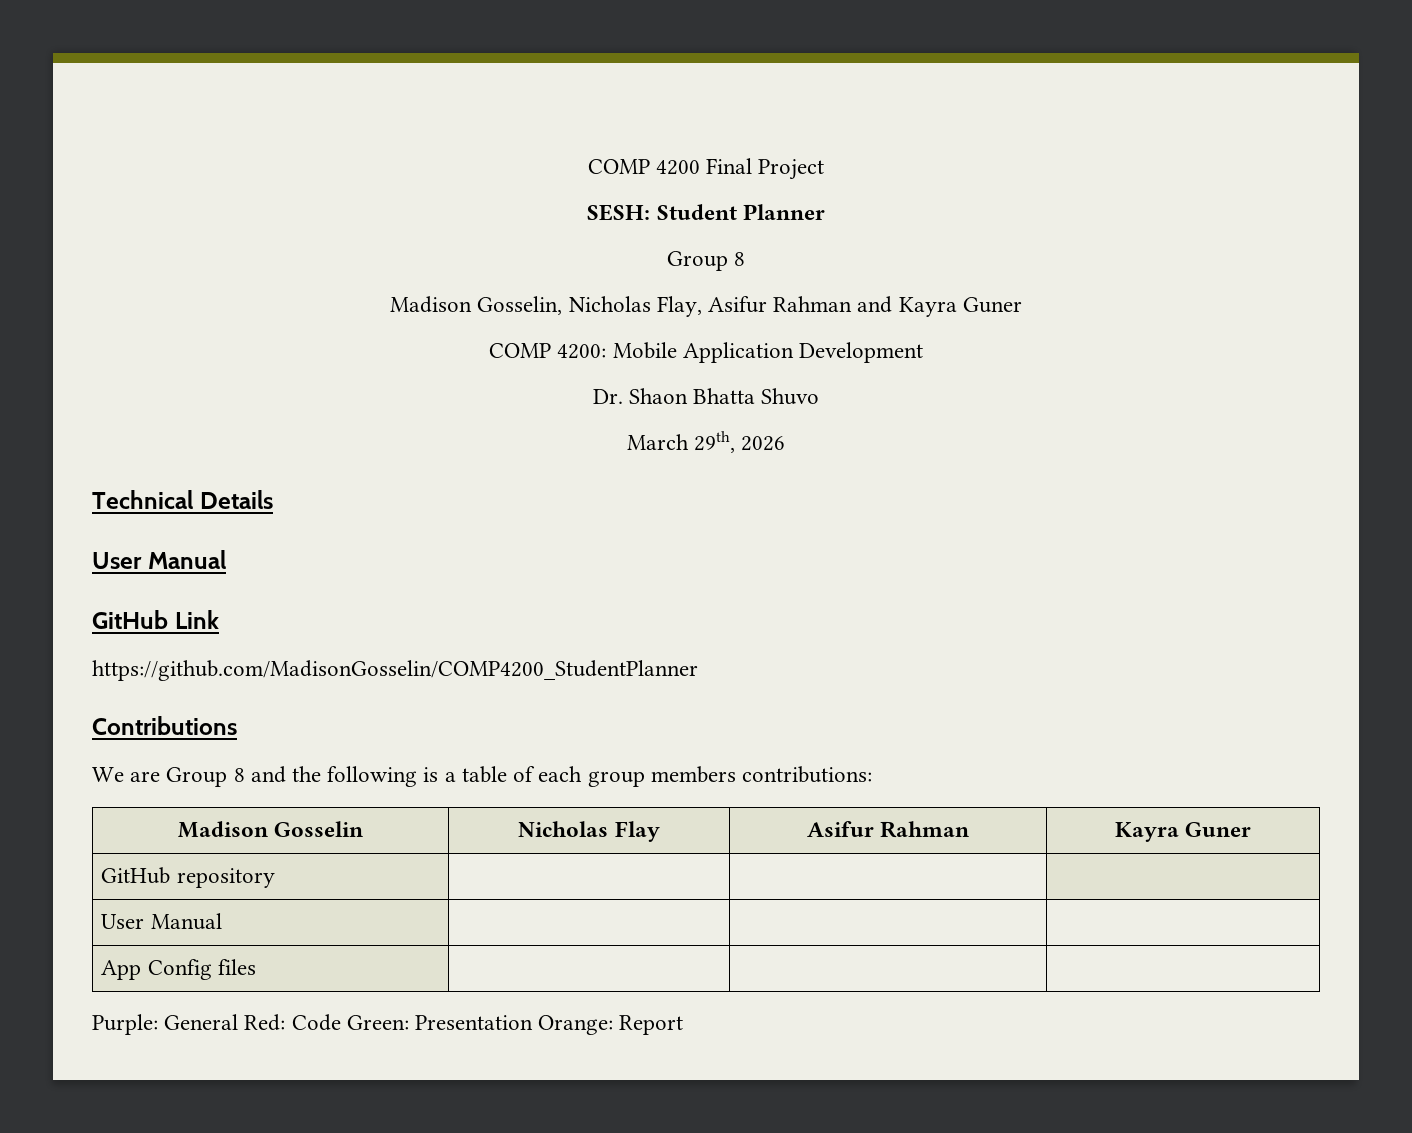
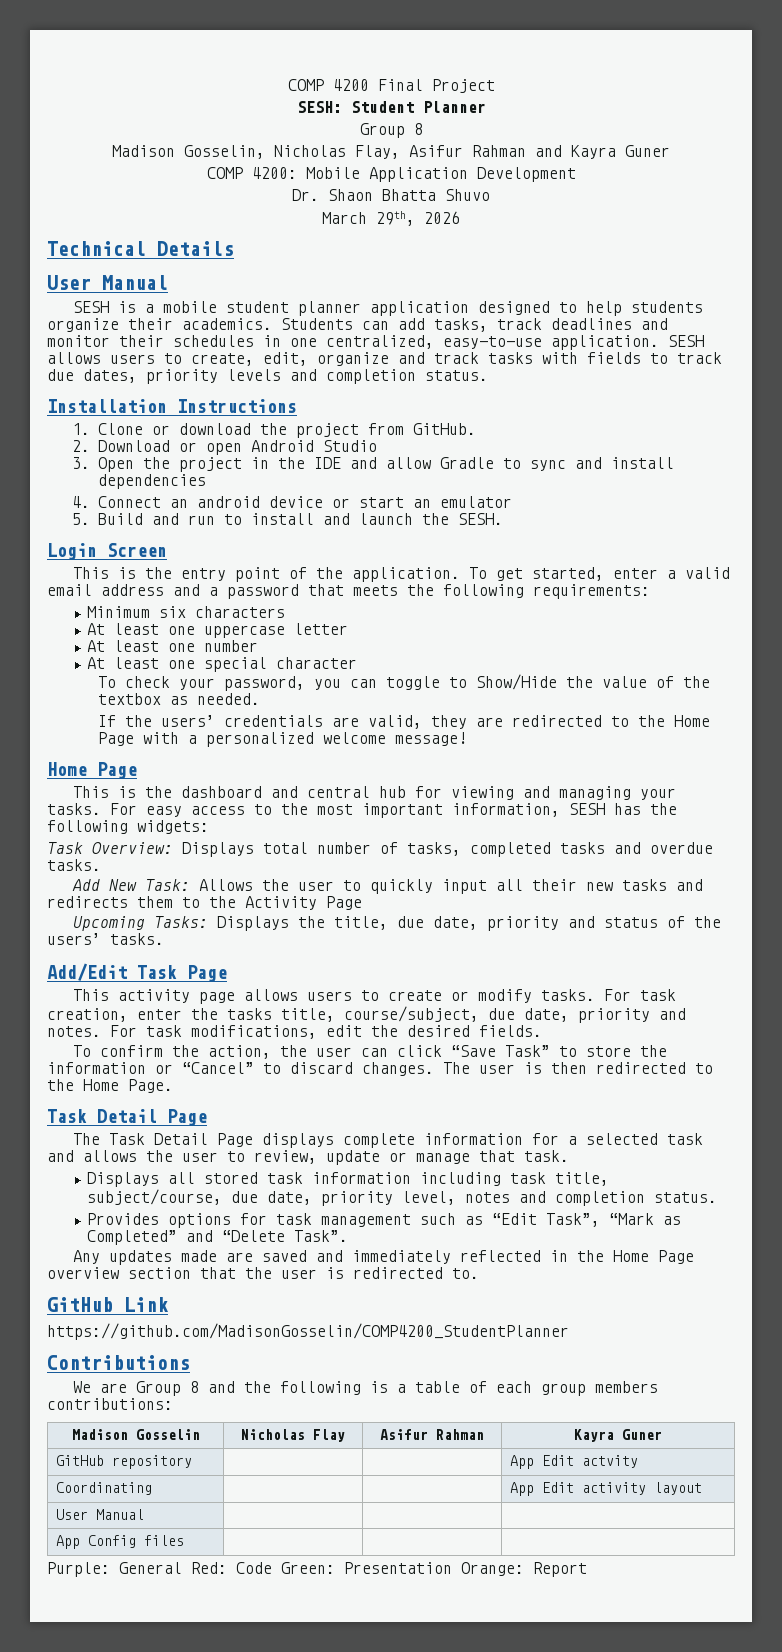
(226, 559) none -> [72,301,703,316] [47,318,668,332] [47,335,704,350] [47,352,722,366] [47,369,488,384] [47,399,297,413] [72,423,476,438] [72,440,377,455] [72,457,674,472] [97,474,206,489] [72,496,512,508] [72,513,503,525] [47,543,167,560] [72,567,730,582] [47,584,650,599] [86,606,285,618] [86,623,348,638] [86,640,258,652] [86,657,357,672] [97,674,710,691] [97,693,260,705] [97,715,710,729] [97,732,467,747] [47,762,137,779] [72,786,676,800] [47,803,677,818] [47,820,209,834] [47,842,713,857] [47,859,101,871] [71,879,703,894] [47,896,362,910] [72,916,721,931] [47,933,164,945] [47,963,227,982] [72,989,676,1004] [47,1006,686,1023] [47,1025,542,1039] [72,1045,667,1059] [47,1062,713,1076] [47,1079,173,1093] [47,1109,207,1126] [72,1133,703,1148] [47,1150,569,1165] [86,1172,609,1187] [86,1189,717,1206] [86,1213,681,1228] [86,1230,348,1245] [72,1250,694,1265] [47,1267,479,1279] // SESH is a mobile student planner application designed to help students organize their academics. Students can add tasks, track deadlines and monitor their schedules in one centralized, easy-to-use application. SESH allows users to create, edit, organize and track tasks with fields to track due dates, priority levels and completion status. // Installation Instructions // 1. Clone or download the project from GitHub. // 2. Download or open Android Studio // 3. Open the project in the IDE and allow Gradle to sync and install dependencies // 4. Connect an android device or start an emulator // 5. Build and run to install and launch the SESH. // Login Screen // This is the entry point of the application. To get started, enter a valid email address and a password that meets the following requirements: // Minimum six characters // At least one uppercase letter // At least one number // At least one special character // To check your password, you can toggle to Show/Hide the value of the textbox as needed. // If the users’ credentials are valid, they are redirected to the Home Page with a personalized welcome message! // Home Page // This is the dashboard and central hub for viewing and managing your tasks. For easy access to the most important information, SESH has the following widgets: // Task Overview: Displays total number of tasks, completed tasks and overdue tasks. // Add New Task: Allows the user to quickly input all their new tasks and redirects them to the Activity Page // Upcoming Tasks: Displays the title, due date, priority and status of the users’ tasks. // Add/Edit Task Page // This activity page allows users to create or modify tasks. For task creation, enter the tasks title, course/subject, due date, priority and notes. For task modifications, edit the desired fields. // To confirm the action, the user can click “Save Task” to store the information or “Cancel” to discard changes. The user is then redirected to the Home Page. // Task Detail Page // The Task Detail Page displays complete information for a selected task and allows the user to review, update or manage that task. // Displays all stored task information including task title, subject/course, due date, priority level, notes and completion status. // Provides options for task management such as “Edit Task”, “Mark as Completed” and “Delete Task”. // Any updates made are saved and immediately reflected in the Home Page overview section that the user is redirected to.
(275, 878) none -> [510,1455,639,1469] [56,1482,153,1495] [510,1482,703,1496] App Edit actvity // Coordinating | | | App Edit activity layout

